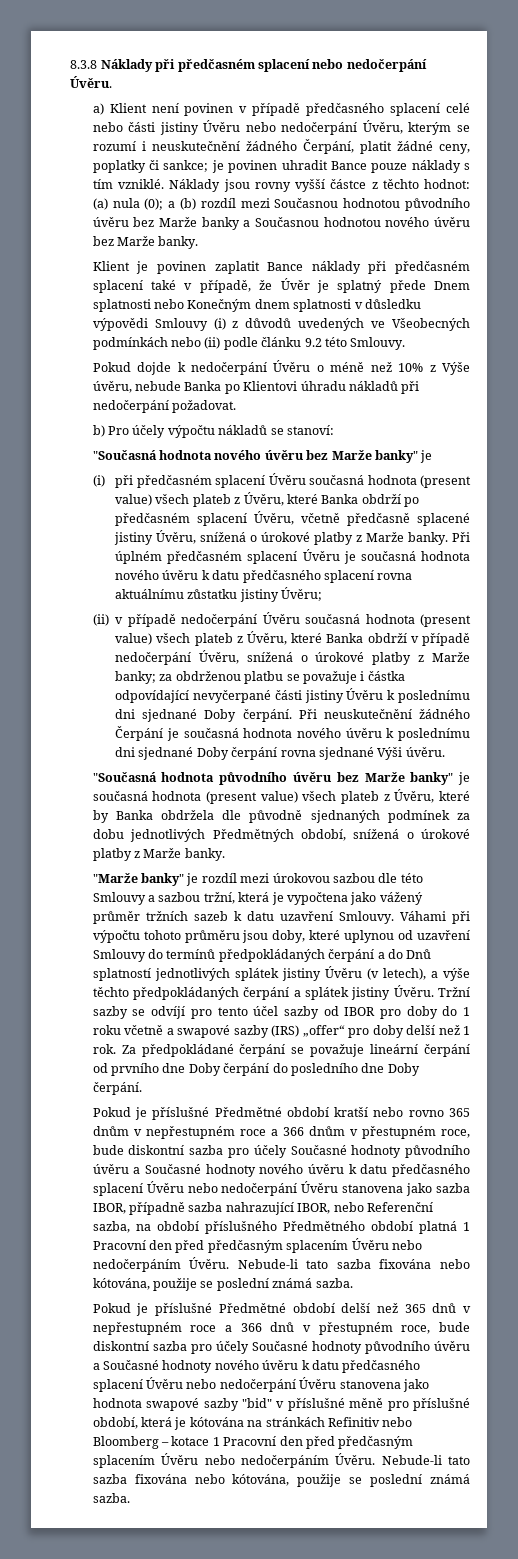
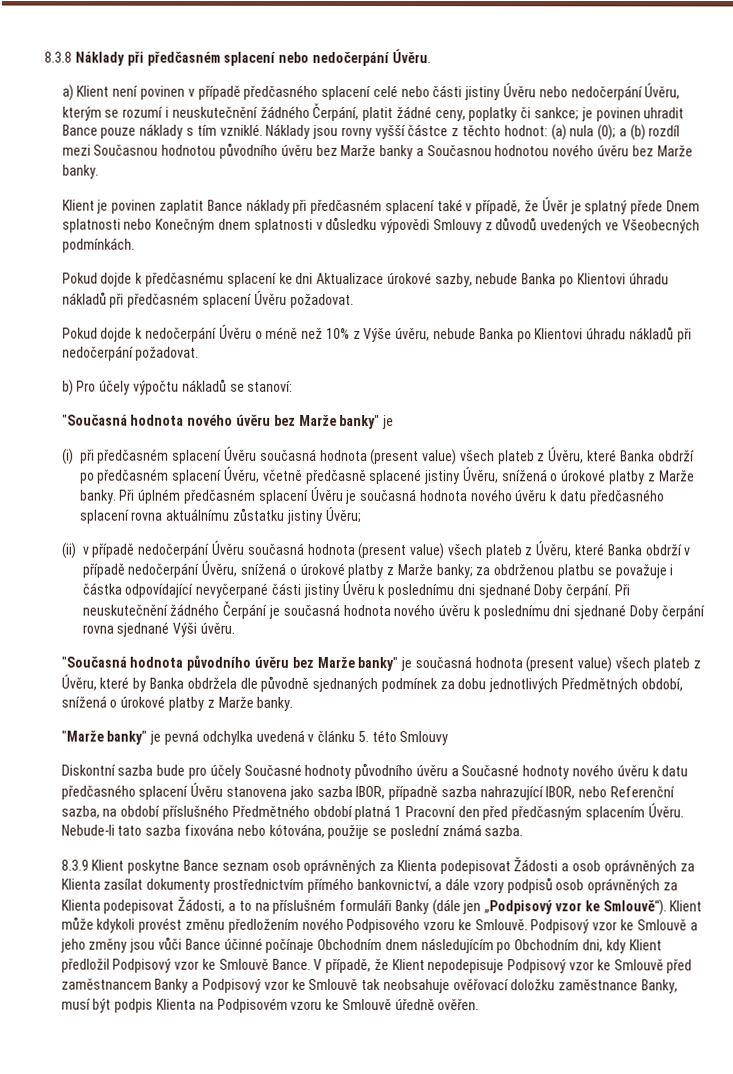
[213,318,226,330] (i) -> (482, 226) none
[92,337,406,350] podmínkách nebo (ii) podle článku 9.2 této Smlouvy. -> [61,237,135,253] [61,271,669,288] [61,290,354,308] podmínkách. // Pokud dojde k předčasnému splacení ke dni Aktualizace úrokové sazby, nebude Banka po Klientovi úhradu nákladů při předčasném splacení Úvěru požadovat.
[201,873,423,883] [92,892,423,905] [92,911,471,924] [92,930,471,943] [92,949,432,962] [92,966,471,981] [92,985,471,1000] [92,1006,471,1019] [92,1025,471,1038] [92,1044,470,1057] [92,1063,420,1076] [92,1082,142,1095] [92,1107,471,1120] [92,1126,471,1139] [92,1145,224,1155] rozdíl mezi úrokovou sazbou dle této Smlouvy a sazbou tržní, která je vypočtena jako vážený průměr tržních sazeb k datu uzavření Smlouvy. Váhami při výpočtu tohoto průměru jsou doby, které uplynou od uzavření Smlouvy do termínů předpokládaných čerpání a do Dnů splatností jednotlivých splátek jistiny Úvěru (v letech), a výše těchto předpokládaných čerpání a splátek jistiny Úvěru. Tržní sazby se odvíjí pro tento účel sazby od IBOR pro doby do 1 roku včetně a swapové sazby (IRS) „offer“ pro doby delší než 1 rok. Za předpokládané čerpání se považuje lineární čerpání od prvního dne Doby čerpání do posledního dne Doby čerpání. // Pokud je příslušné Předmětné období kratší nebo rovno 365 dnům v nepřestupném roce a 366 dnům v přestupném roce, bude diskontní sazba -> [164,729,449,746] [60,764,186,776] pevná odchylka uvedená v článku 5. této Smlouvy // Diskontní sazba bude
[187,1181,339,1196] nebo nedočerpání Úvěru -> (224, 789) none
[351,1238,422,1250] [92,1259,181,1272] Úvěru nebo nedočerpáním -> (646, 813) none
[92,1303,471,1316] [92,1322,471,1335] [92,1341,471,1354] [92,1360,421,1373] [92,1377,429,1392] [92,1398,471,1411] [92,1417,413,1430] [92,1436,414,1449] [92,1453,471,1468] [92,1474,470,1487] [92,1493,130,1503] Pokud je příslušné Předmětné období delší než 365 dnů v nepřestupném roce a 366 dnů v přestupném roce, bude diskontní sazba pro účely Současné hodnoty původního úvěru a Současné hodnoty nového úvěru k datu předčasného splacení Úvěru nebo nedočerpání Úvěru stanovena jako hodnota swapové sazby "bid" v příslušné měně pro příslušné období, která je kótována na stránkách Refinitiv nebo Bloomberg – kotace 1 Pracovní den před předčasným splacením Úvěru nebo nedočerpáním Úvěru. Nebude-li tato sazba fixována nebo kótována, použije se poslední známá sazba. -> [60,857,695,875] [60,877,679,894] [60,896,703,916] [60,916,698,934] [59,936,662,954] [60,958,693,974] [60,978,679,994] [60,997,480,1013] 8.3.9 Klient poskytne Bance seznam osob oprávněných za Klienta podepisovat Žádosti a osob oprávněných za Klienta zasílat dokumenty prostřednictvím přímého bankovnictví, a dále vzory podpisů osob oprávněných za Klienta podepisovat Žádosti, a to na příslušném formuláři Banky (dále jen „Podpisový vzor ke Smlouvě“). Klient může kdykoli provést změnu předložením nového Podpisového vzoru ke Smlouvě. Podpisový vzor ke Smlouvě a jeho změny jsou vůči Bance účinné počínaje Obchodním dnem následujícím po Obchodním dni, kdy Klient předložil Podpisový vzor ke Smlouvě Bance. V případě, že Klient nepodepisuje Podpisový vzor ke Smlouvě před zaměstnancem Banky a Podpisový vzor ke Smlouvě tak neobsahuje ověřovací doložku zaměstnance Banky, musí být podpis Klienta na Podpisovém vzoru ke Smlouvě úředně ověřen.

